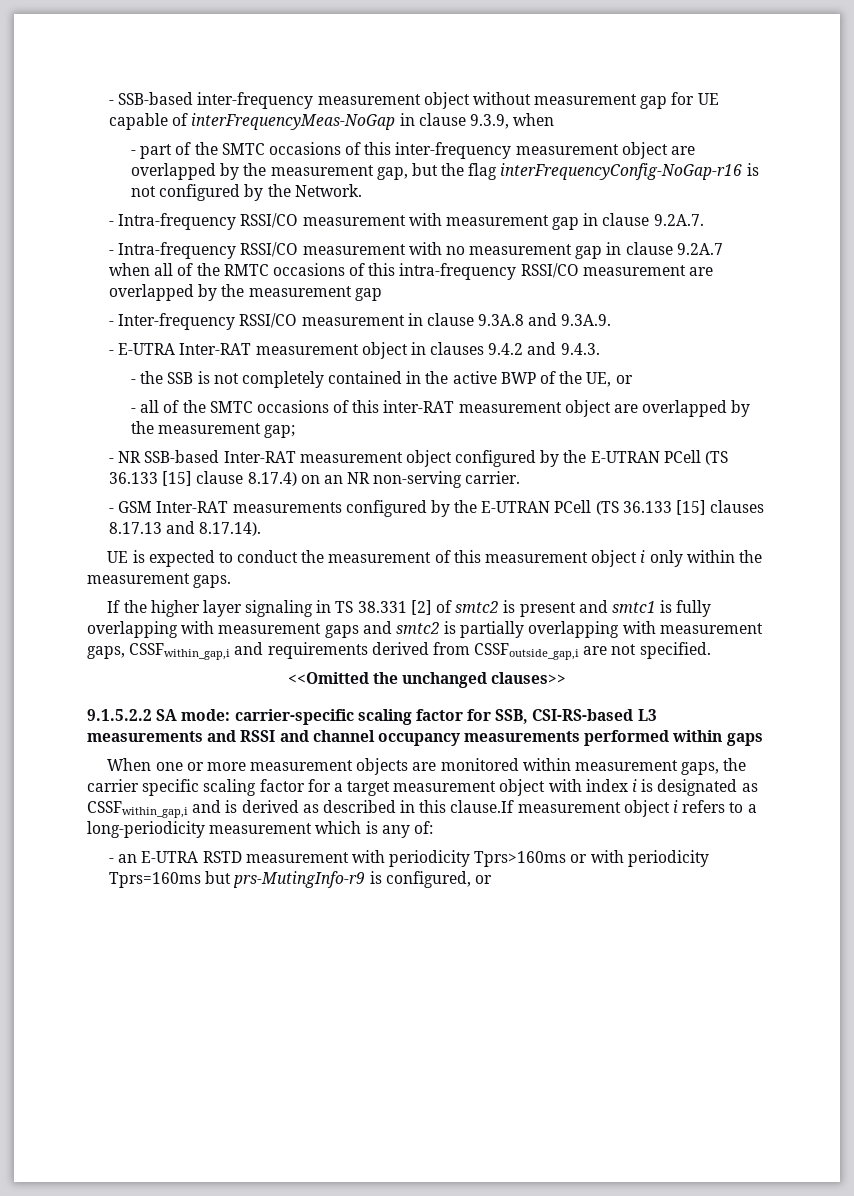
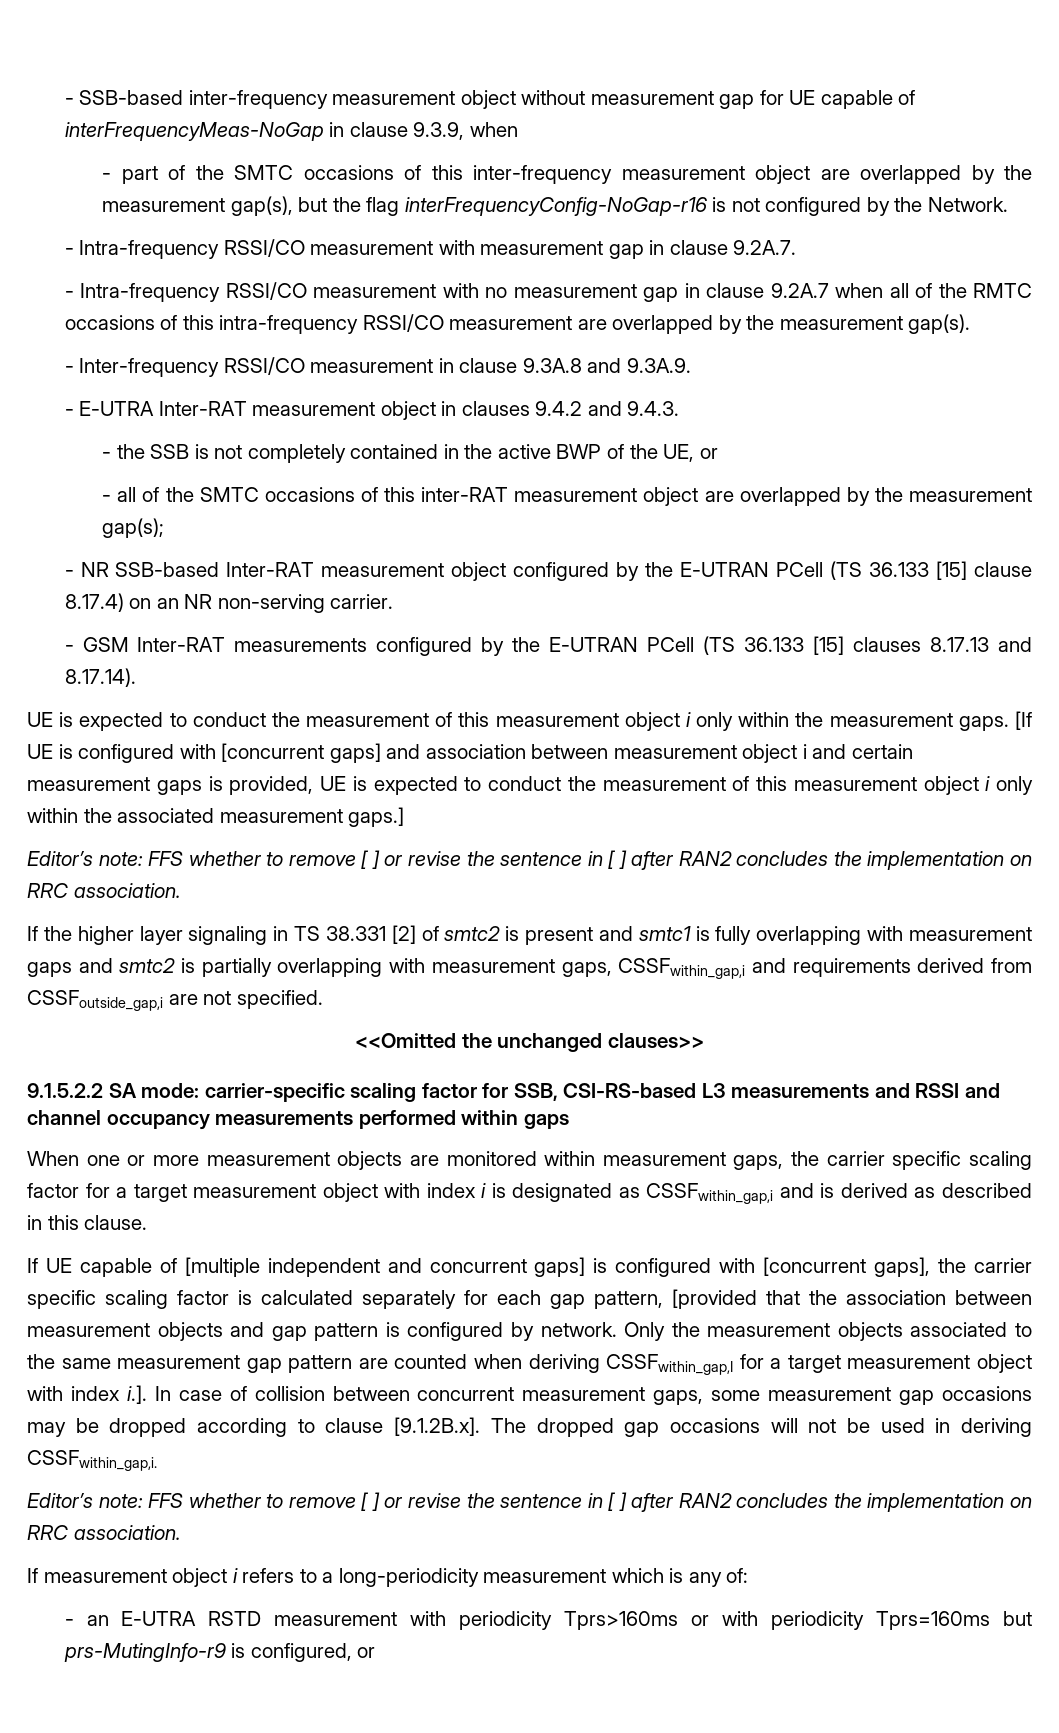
[376,167,408,180] gap, -> [230,196,293,216] gap(s),
[354,288,382,301] gap -> [908,314,971,334] gap(s).
[264,425,296,438] gap; -> [102,518,165,538] gap(s);
(232, 581) none -> [1014,711,1032,730] [27,743,913,763] [27,776,1033,795] [27,807,405,827] [27,850,1032,870] [27,883,181,898] [If UE is configured with [concurrent gaps] and association between measurement object i and certain measurement gaps is provided, UE is expected to conduct the measurement of this measurement object i only within the associated measurement gaps.] // Editor’s note: FFS whether to remove [ ] or revise the sentence in [ ] after RAN2 concludes the implementation on RRC association.
[450,800,515,813] clause.If -> [84,1215,148,1230] [27,1257,1032,1277] [27,1289,1032,1309] [27,1322,1032,1341] [27,1354,1032,1375] [27,1385,1032,1405] [27,1417,1032,1437] [27,1450,157,1471] [27,1492,1032,1512] [27,1525,181,1540] [27,1568,38,1583] clause. // If UE capable of [multiple independent and concurrent gaps] is configured with [concurrent gaps], the carrier specific scaling factor is calculated separately for each gap pattern, [provided that the association between measurement objects and gap pattern is configured by network. Only the measurement objects associated to the same measurement gap pattern are counted when deriving CSSFwithin_gap,I for a target measurement object with index i.]. In case of collision between concurrent measurement gaps, some measurement gap occasions may be dropped according to clause [9.1.2B.x]. The dropped gap occasions will not be used in deriving CSSFwithin_gap,i. // Editor’s note: FFS whether to remove [ ] or revise the sentence in [ ] after RAN2 concludes the implementation on RRC association. // If

